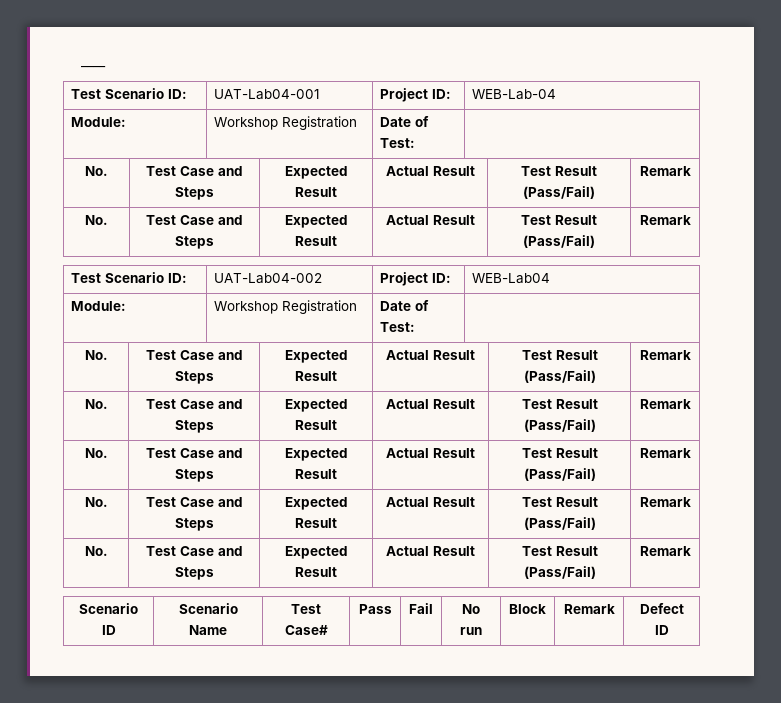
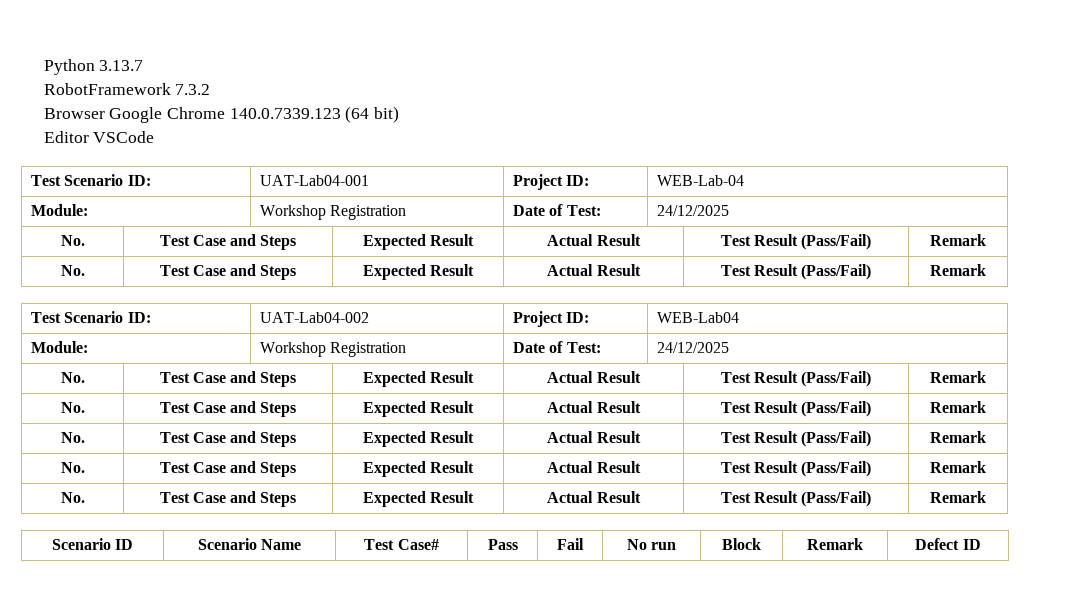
[80,66,106,68] ____ -> [43,59,144,75] [43,83,211,95] [43,106,400,123] [43,131,155,143] Python 3.13.7 // RobotFramework 7.3.2 // Browser Google Chrome 140.0.7339.123 (64 bit) // Editor VSCode
(416, 143) none -> [656,205,729,216] 24/12/2025
(416, 327) none -> [656,342,729,353] 24/12/2025

